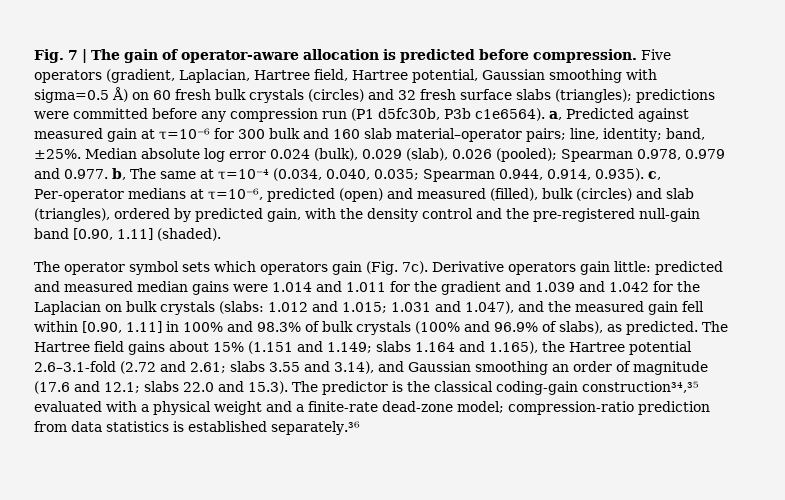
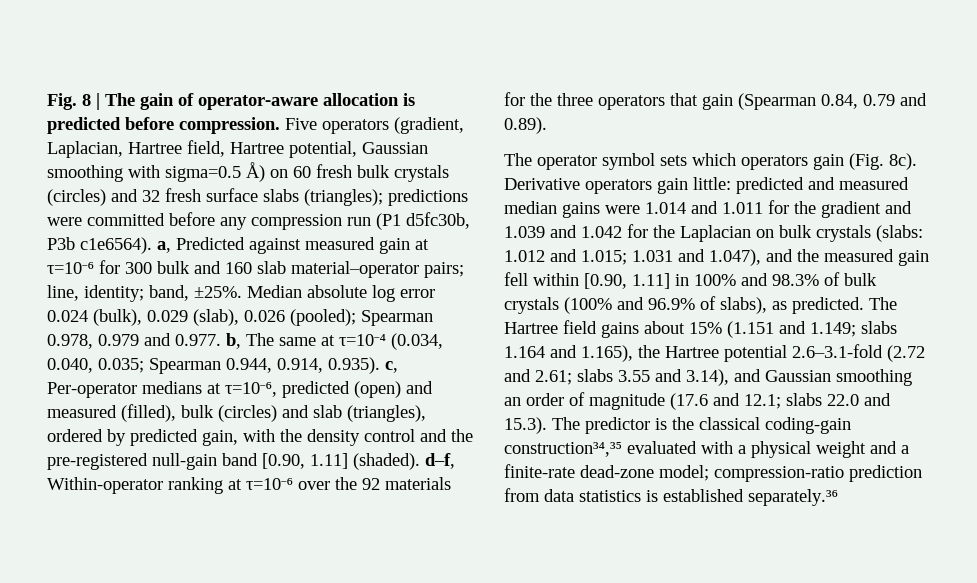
[68,50,78,60] 7 -> [82,94,91,106] 8
(221, 234) none -> [425,453,455,469] [47,477,451,494] [504,92,927,110] [504,117,547,134] d–f, Within-operator ranking at τ=10⁻⁶ over the 92 materials for the three operators that gain (Spearman 0.84, 0.79 and 0.89).
[402,261,428,274] 7c). -> [889,153,917,170] 8c).

